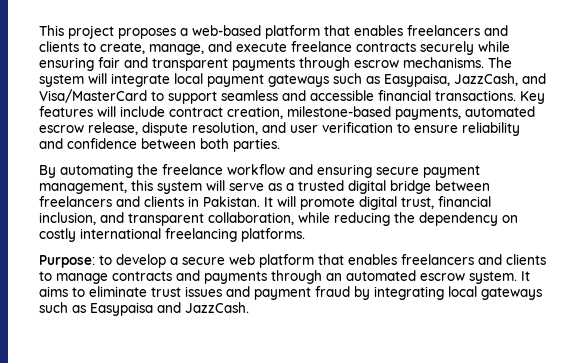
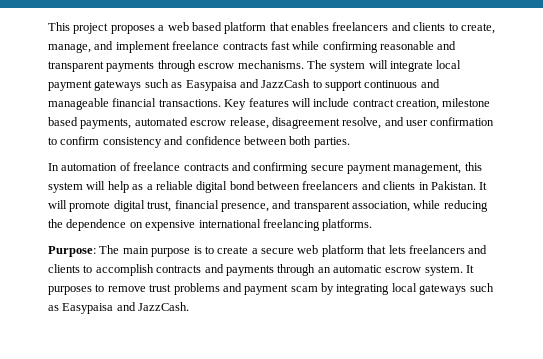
[192,25,261,36] web-based -> [167,22,222,31] web based
[236,41,510,55] [39,57,120,71] execute freelance contracts securely while ensuring fair -> [115,41,434,53] implement freelance contracts fast while confirming reasonable
[384,73,546,87] [39,89,374,104] Easypaisa, JazzCash, and Visa/MasterCard to support seamless and accessible -> [185,79,440,91] [48,98,109,110] Easypaisa and JazzCash to support continuous and manageable
[287,106,391,117] milestone-based -> [442,98,491,107] [48,117,78,126] milestone based
[142,122,520,136] dispute resolution, and user verification to ensure reliability -> [271,117,495,129] [48,136,162,148] disagreement resolve, and user confirmation to confirm consistency
[39,164,372,178] By automating the freelance workflow and ensuring -> [48,162,309,174] In automation of freelance contracts and confirming
[229,183,264,191] serve -> [107,181,129,193] help
[298,180,431,194] trusted digital bridge -> [155,181,255,193] reliable digital bond
[39,212,294,226] inclusion, and transparent collaboration, -> [220,200,410,212] presence, and transparent association,
[419,212,518,226] [39,228,76,242] dependency on costly -> [66,219,196,231] dependence on expensive
[99,254,166,268] to develop -> [99,245,249,257] The main purpose is to create
[348,254,546,265] [39,271,108,284] enables freelancers and clients to manage -> [388,245,488,254] [48,264,154,276] lets freelancers and clients to accomplish
[346,270,416,281] automated -> [333,265,382,273] automatic
[39,286,222,297] aims to eliminate trust issues -> [48,283,220,295] purposes to remove trust problems
[315,286,350,297] fraud -> [290,286,318,292] scam

